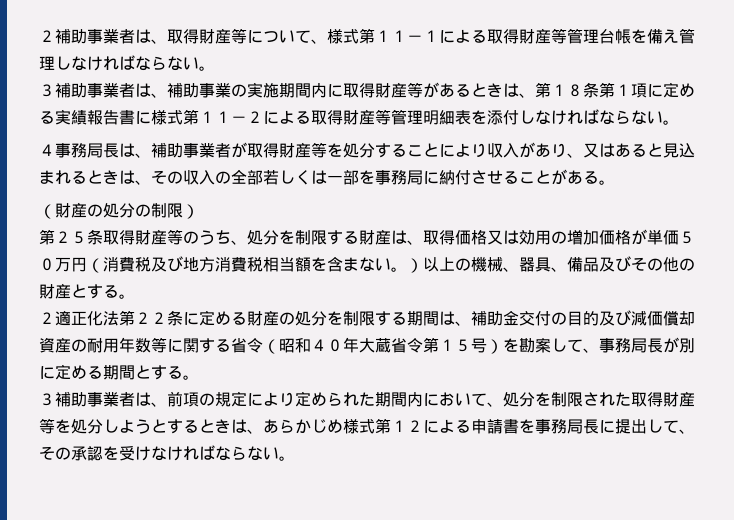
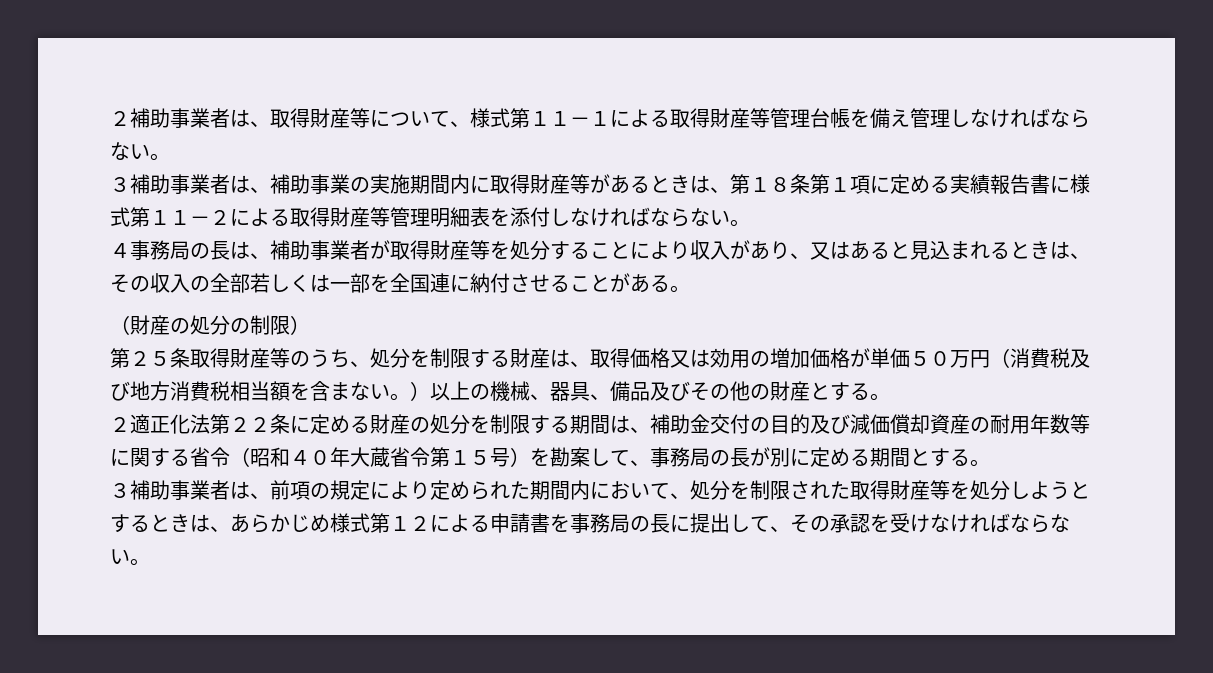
(103, 150) none -> [190,243,210,259] の
[375,170,423,185] 事務局 -> [390,273,450,293] 全国連
(647, 345) none -> [710,450,730,466] の
(583, 426) none -> [630,516,650,532] の

